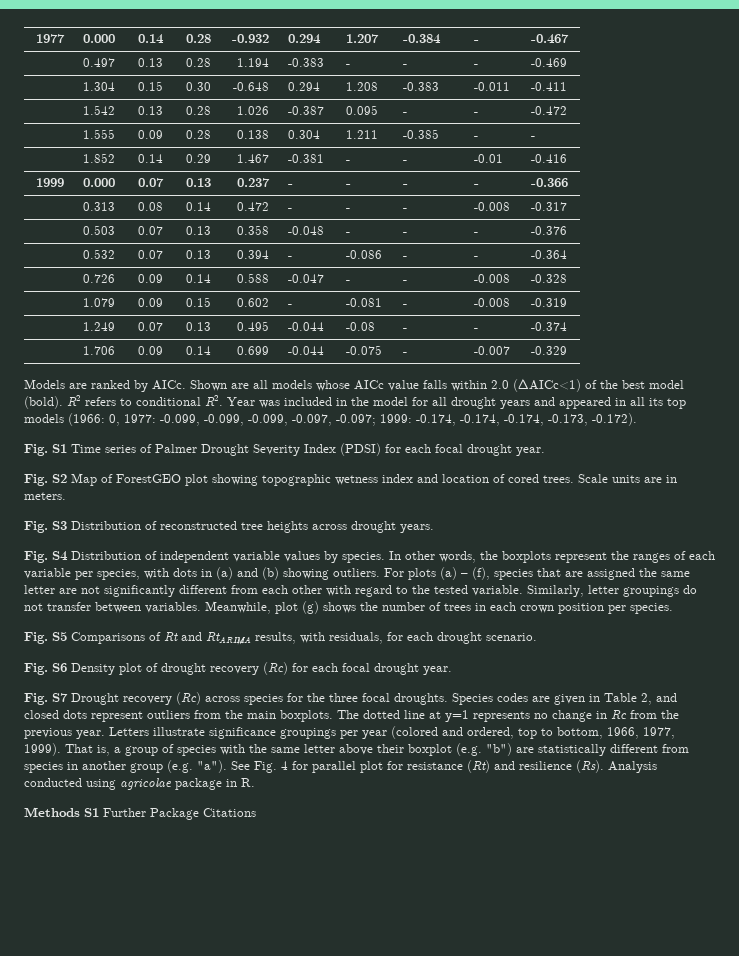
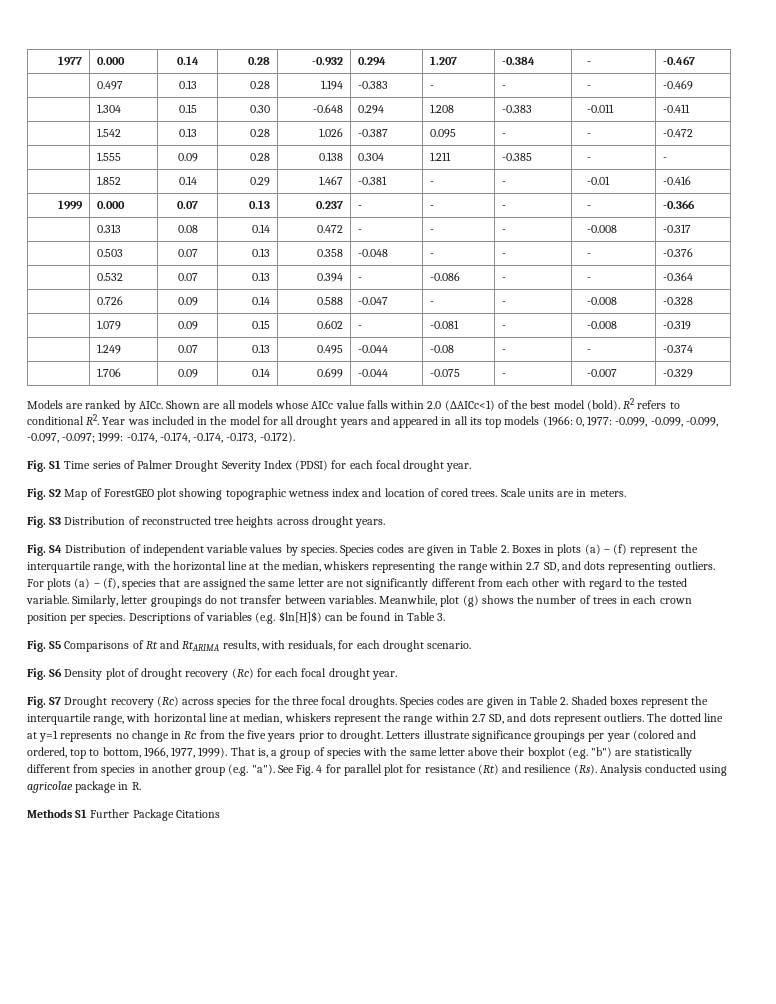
[389,551,715,563] [24,567,329,580] In other words, the boxplots represent the ranges of each variable per species, with dots in (a) and (b) showing -> [340,544,698,556] [27,561,672,573] Species codes are given in Table 2. Boxes in plots (a) – (f) represent the interquartile range, with the horizontal line at the median, whiskers representing the range within 2.7 SD, and dots representing
(673, 608) none -> [128,611,446,624] Descriptions of variables (e.g. $ln[H]$) can be found in Table 3.
[641,693,677,705] [24,710,333,722] 2, and closed dots represent outliers from the main boxplots. -> [560,696,709,708] [27,713,645,725] 2. Shaded boxes represent the interquartile range, with horizontal line at median, whiskers represent the range within 2.7 SD, and dots represent outliers.
[24,728,105,739] previous year. -> [247,730,384,742] five years prior to drought.

